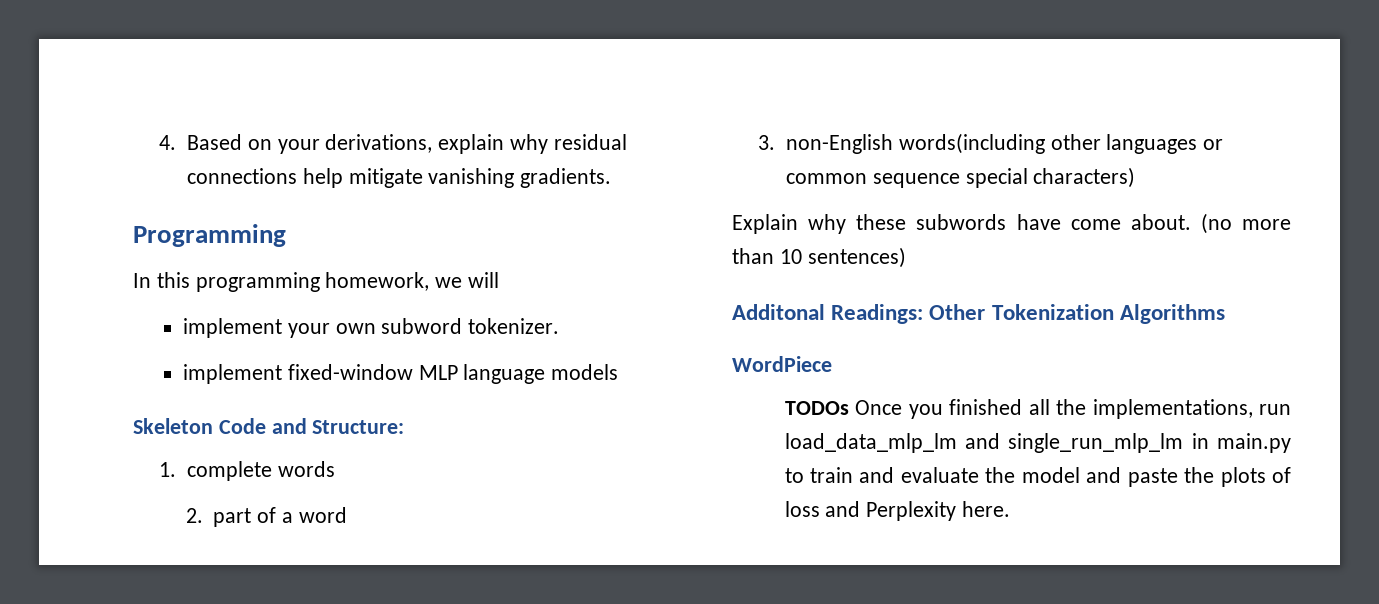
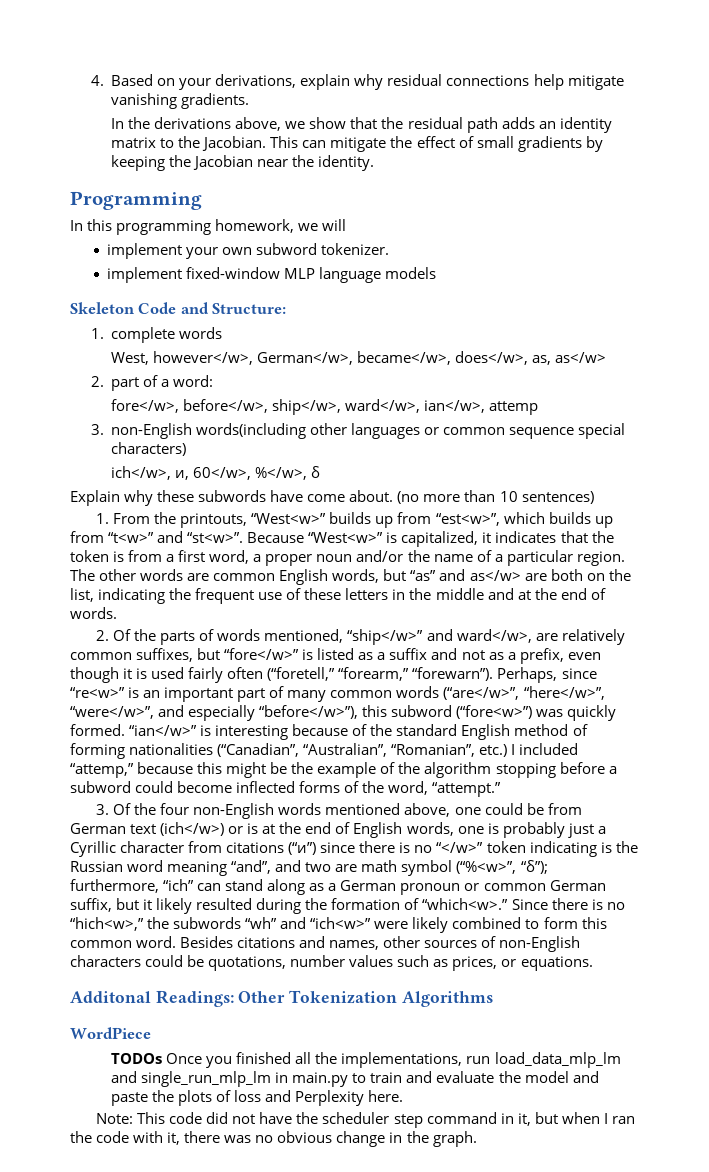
(612, 178) none -> [111,117,612,133] [111,136,603,152] [111,155,375,171] // In the derivations above, we show that the residual path adds an identity matrix to the Jacobian. This can mitigate the effect of small gradients by keeping the Jacobian near the identity.
[185,507,347,527] 2. part of a word -> [111,351,607,365] [90,375,214,391] [111,399,539,415] West, however</w>, German</w>, became</w>, does</w>, as, as</w> // 2. part of a word: // fore</w>, before</w>, ship</w>, ward</w>, ian</w>, attemp
(1136, 177) none -> [111,466,321,480] // ich</w>, и, 60</w>, %</w>, δ
(906, 257) none -> [96,512,613,528] [70,531,614,547] [70,550,625,566] [70,569,631,585] [70,588,606,604] [70,607,117,619] [96,629,625,645] [70,648,601,664] [70,667,597,683] [70,686,605,702] [70,705,617,721] [70,724,588,740] [70,743,579,759] [70,762,617,778] [70,781,502,797] [96,803,582,819] [70,822,606,838] [70,841,638,857] [70,860,548,876] [70,879,606,895] [70,898,625,914] [70,917,607,933] [70,936,581,952] [70,955,593,971] // 1. From the printouts, “West<w>” builds up from “est<w>”, which builds up from “t<w>” and “st<w>”. Because “West<w>” is capitalized, it indicates that the token is from a first word, a proper noun and/or the name of a particular region. The other words are common English words, but “as” and as</w> are both on the list, indicating the frequent use of these letters in the middle and at the end of words. // 2. Of the parts of words mentioned, “ship</w>” and ward</w>, are relatively common suffixes, but “fore</w>” is listed as a suffix and not as a prefix, even though it is used fairly often (“foretell,” “forearm,” “forewarn”). Perhaps, since “re<w>” is an important part of many common words (“are</w>”, “here</w>”, “were</w>”, and especially “before</w>”), this subword (“fore<w>”) was quickly formed. “ian</w>” is interesting because of the standard English method of forming nationalities (“Canadian”, “Australian”, “Romanian”, etc.) I included “attemp,” because this might be the example of the algorithm stopping before a subword could become inflected forms of the word, “attempt.” // 3. Of the four non-English words mentioned above, one could be from German text (ich</w>) or is at the end of English words, one is probably just a Cyrillic character from citations (“и”) since there is no “</w>” token indicating is the Russian word meaning “and”, and two are math symbol (“%<w>”, “δ”); furthermore, “ich” can stand along as a German pronoun or common German suffix, but it likely resulted during the formation of “which<w>.” Since there is no “hich<w>,” the subwords “wh” and “ich<w>” were likely combined to form this common word. Besides citations and names, other sources of non-English characters could be quotations, number values such as prices, or equations.
(1011, 509) none -> [96,1112,635,1128] [70,1131,477,1147] // Note: This code did not have the scheduler step command in it, but when I ran the code with it, there was no obvious change in the graph.

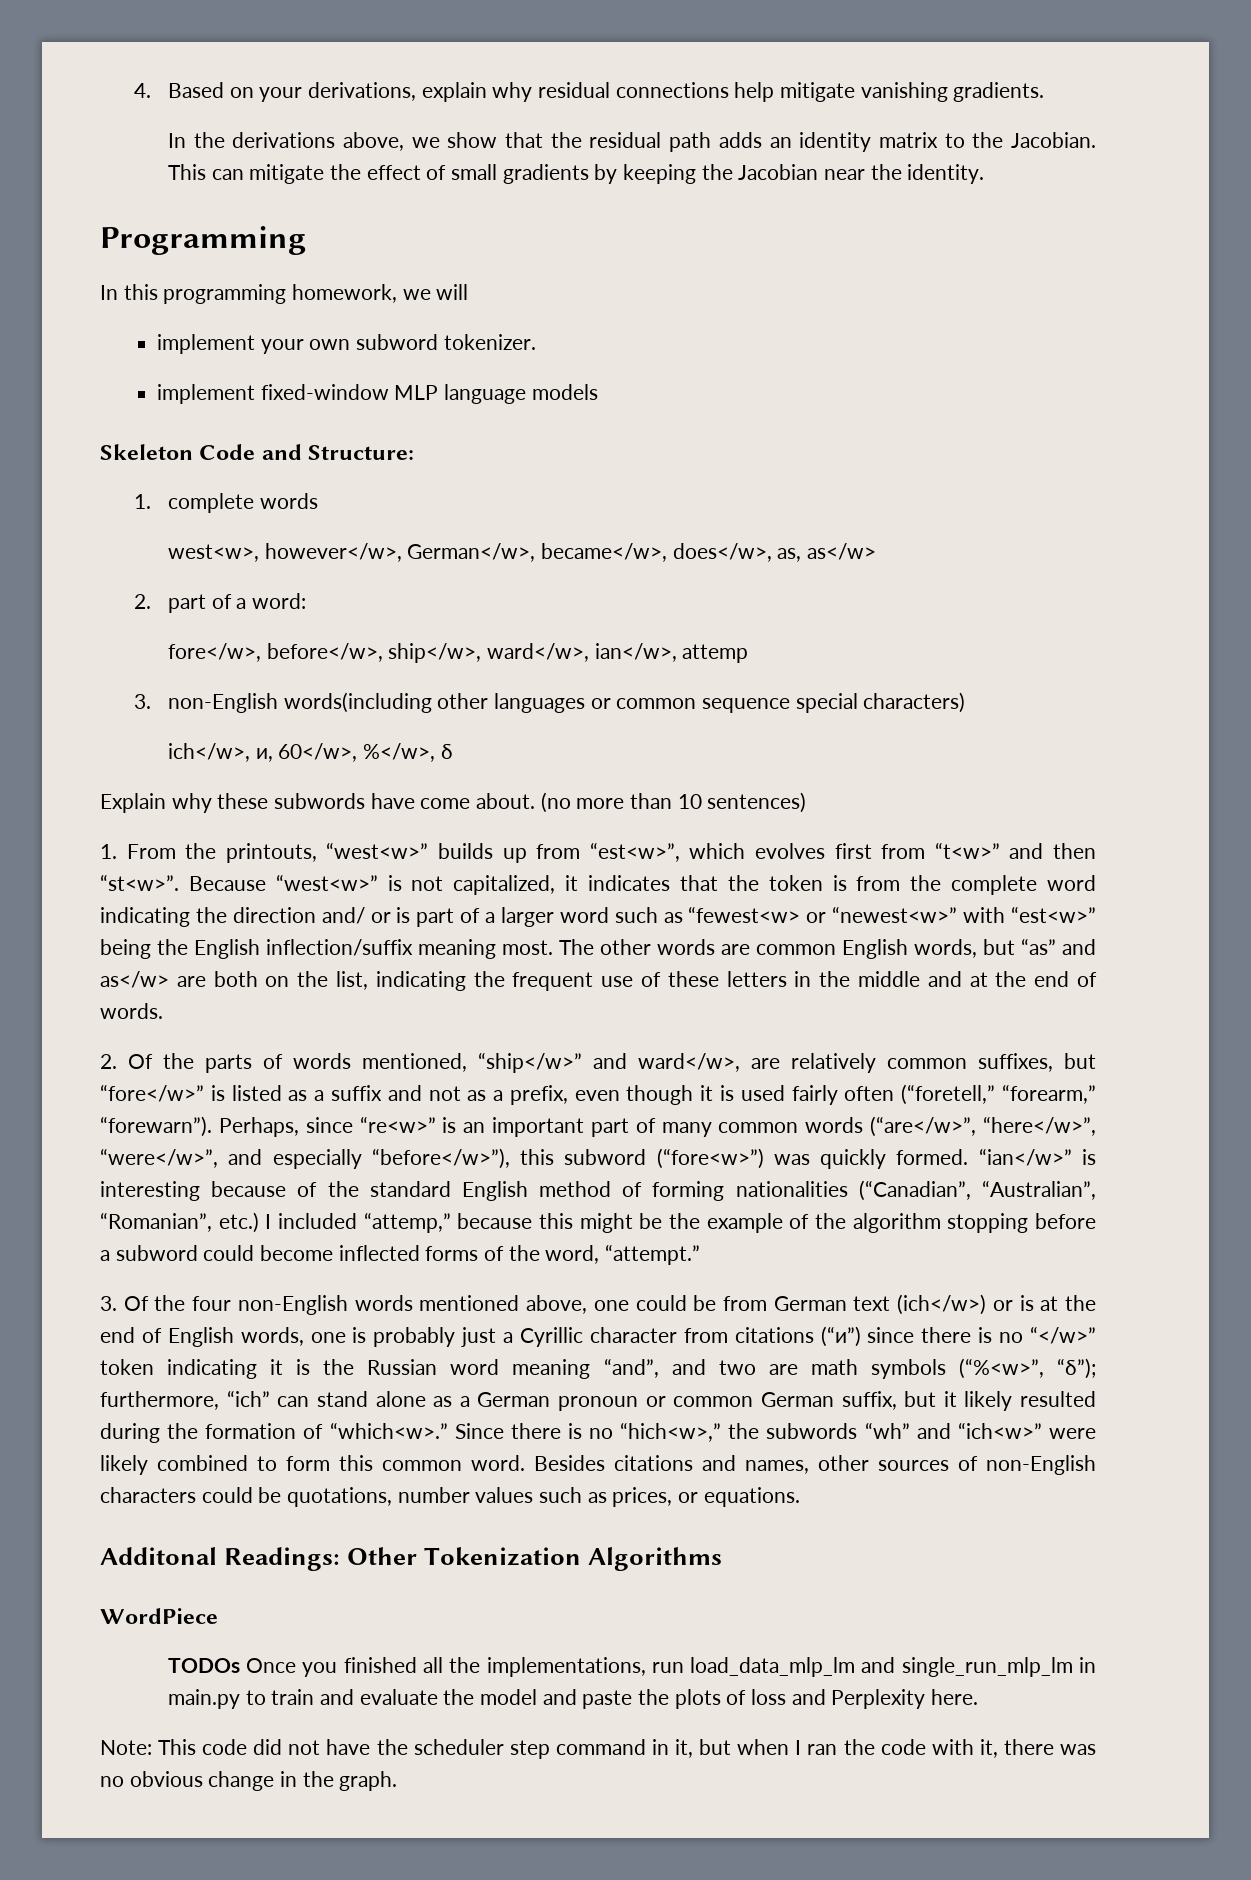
[111,352,150,365] West, -> [167,544,259,562] west<w>,
[251,513,327,524] “West<w>” -> [326,842,429,859] “west<w>”
[548,512,613,528] builds up -> [755,843,872,859] evolves first
(184, 537) none -> [1053,843,1097,859] then
[308,532,398,543] “West<w>” is -> [275,874,444,891] “west<w>” is not
[166,550,625,566] a first word, a proper noun and/or the name of a particular region. -> [910,875,1096,895] [100,906,1096,927] [100,939,553,959] the complete word indicating the direction and/ or is part of a larger word such as “fewest<w> or “newest<w>” with “est<w>” being the English inflection/suffix meaning most.
(597, 849) none -> [270,1359,284,1375] it
[401,860,453,876] symbol -> [870,1359,946,1379] symbols
[267,879,306,895] along -> [375,1391,426,1407] alone

